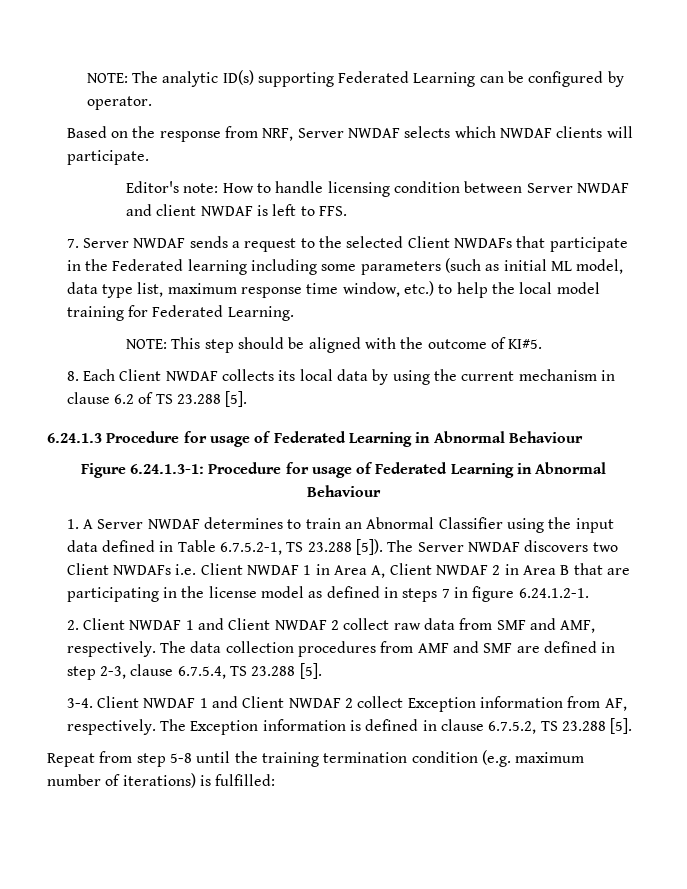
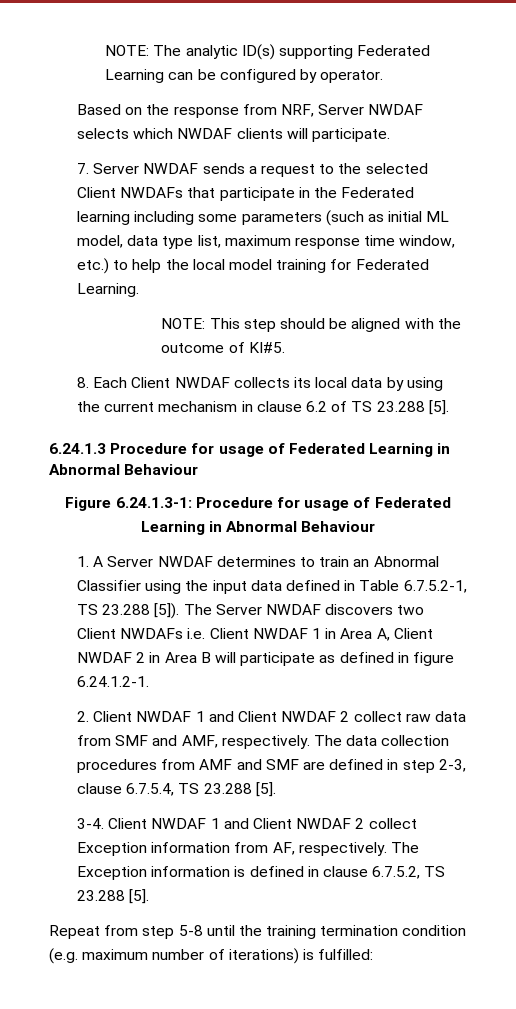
[126,181,630,197] [126,204,348,216] // Editor's note: How to handle licensing condition between Server NWDAF and client NWDAF is left to FFS. -> (391, 135) none
[573,563,630,575] [66,586,450,602] that are participating in the license model as defined in steps 7 -> [215,652,394,666] will participate as defined

